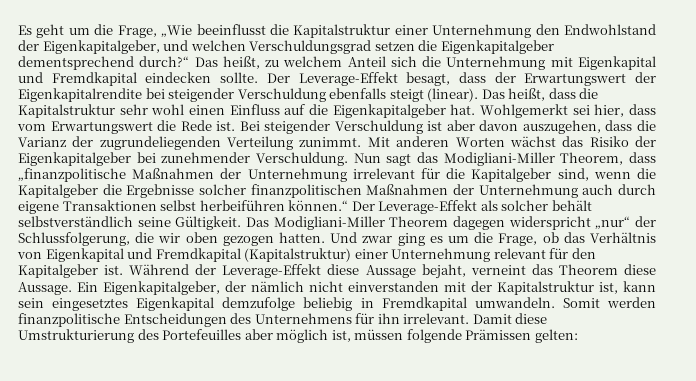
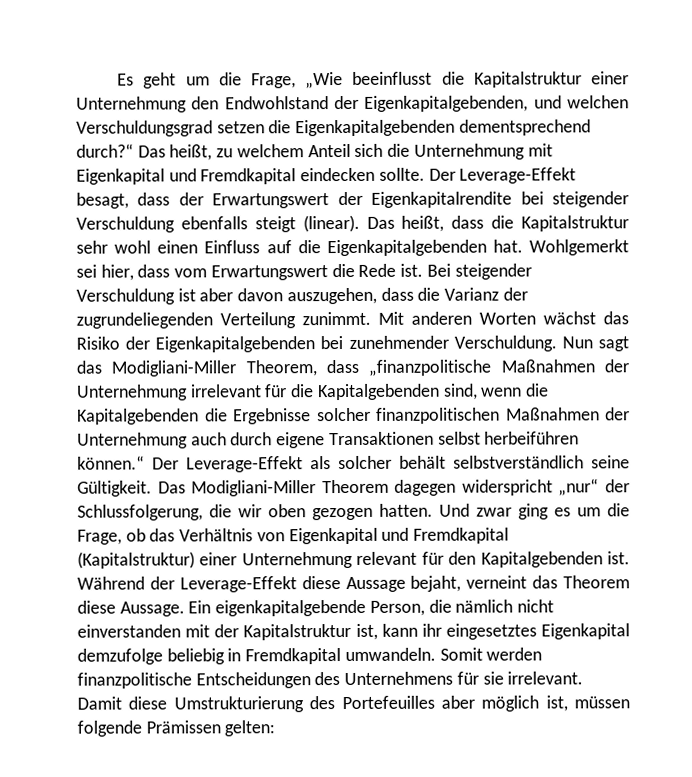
[42,40,160,54] Eigenkapitalgeber, -> [364,95,529,112] Eigenkapitalgebenden,
[440,40,554,54] Eigenkapitalgeber -> [295,119,456,137] Eigenkapitalgebenden
[332,104,446,118] Eigenkapitalgeber -> [326,239,487,257] Eigenkapitalgebenden
[18,152,131,166] Eigenkapitalgeber -> [155,336,316,353] Eigenkapitalgebenden
[471,168,552,182] Kapitalgeber -> [316,383,440,401] Kapitalgebenden
[18,184,98,198] Kapitalgeber -> [77,408,199,425] Kapitalgebenden
[18,264,98,278] Kapitalgeber -> [480,551,603,568] Kapitalgebenden
[103,281,246,295] Eigenkapitalgeber, der -> [215,599,452,617] eigenkapitalgebende Person, die
[18,298,44,308] sein -> [421,623,442,637] ihr
[377,313,400,324] ihn -> [482,671,504,685] sie

